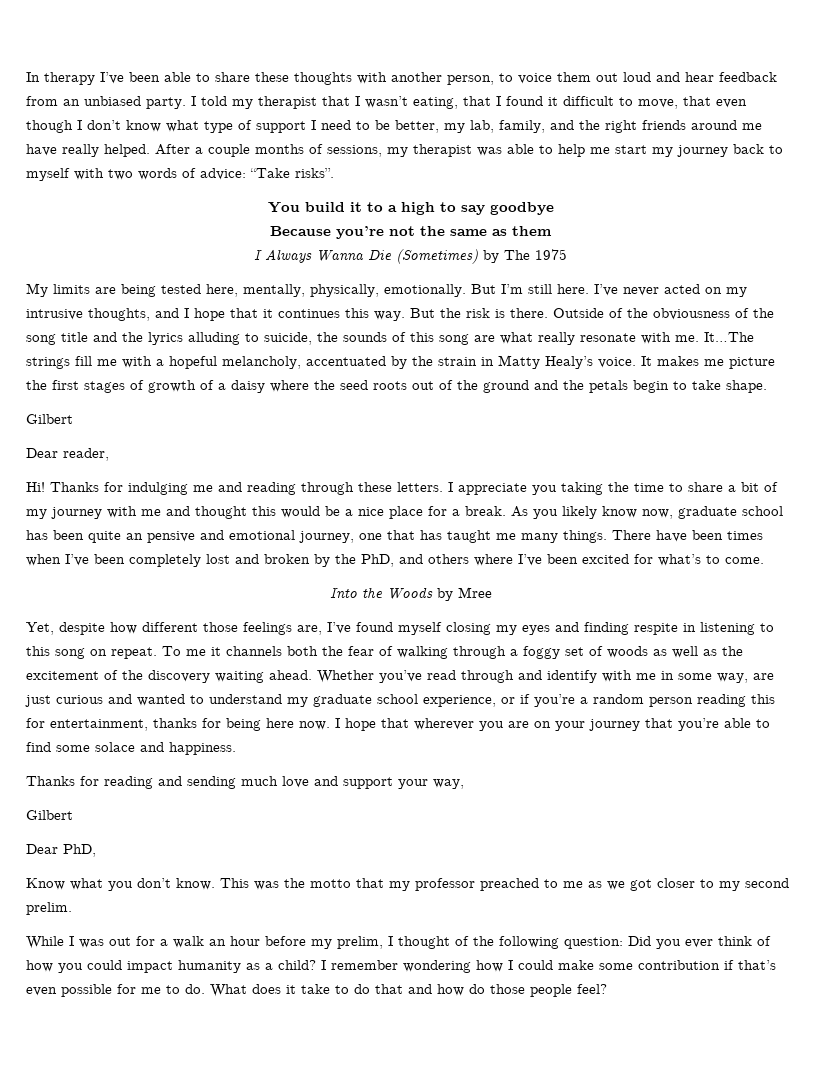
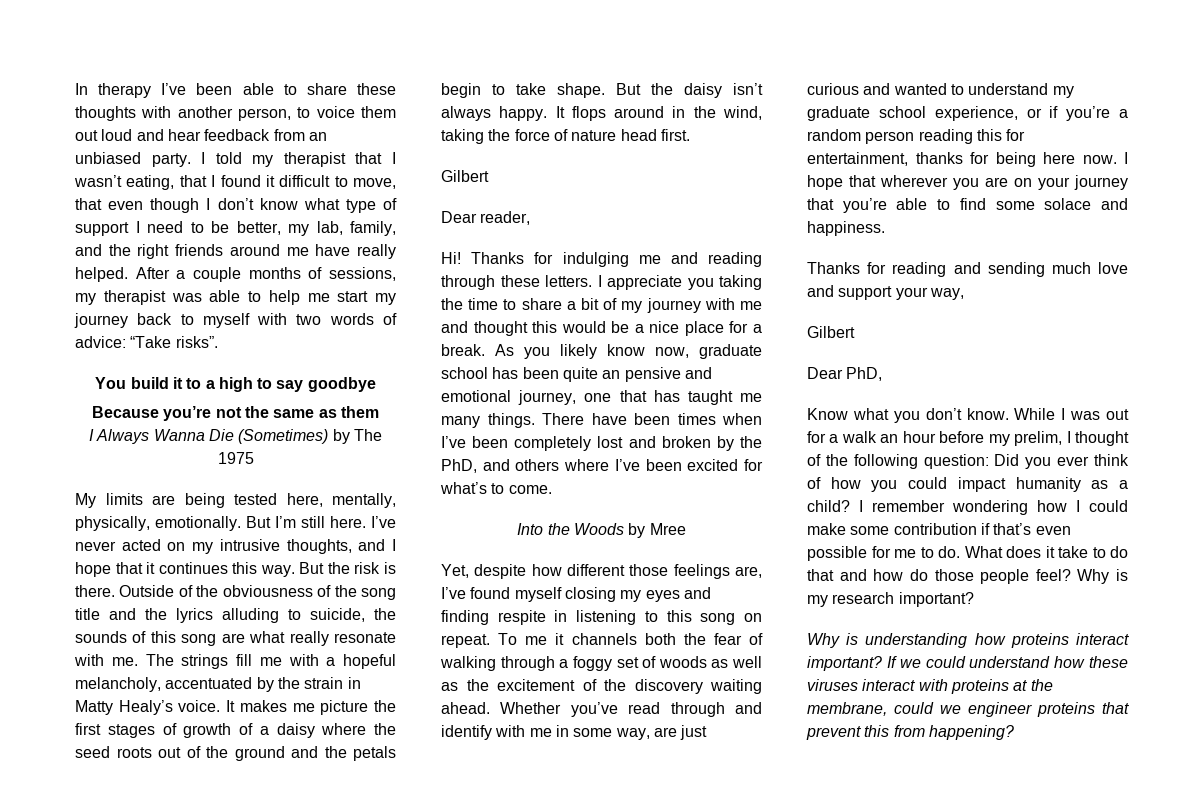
[704,332,754,342] It…The -> [145,654,174,666] The
(767, 386) none -> [616,83,763,98] [441,106,762,121] [441,129,690,144] But the daisy isn’t always happy. It flops around in the wind, taking the force of nature head first.
[220,878,789,891] [26,902,72,915] This was the motto that my professor preached to me as we got closer to my second prelim. // -> (1009, 414) none
(607, 989) none -> [1077,569,1128,584] [807,592,974,607] [807,633,1129,648] [807,656,1128,671] [807,679,1053,694] [807,702,1129,717] [806,725,1014,740] Why is my research important? // Why is understanding how proteins interact important? If we could understand how these viruses interact with proteins at the membrane, could we engineer proteins that prevent this from happening?

